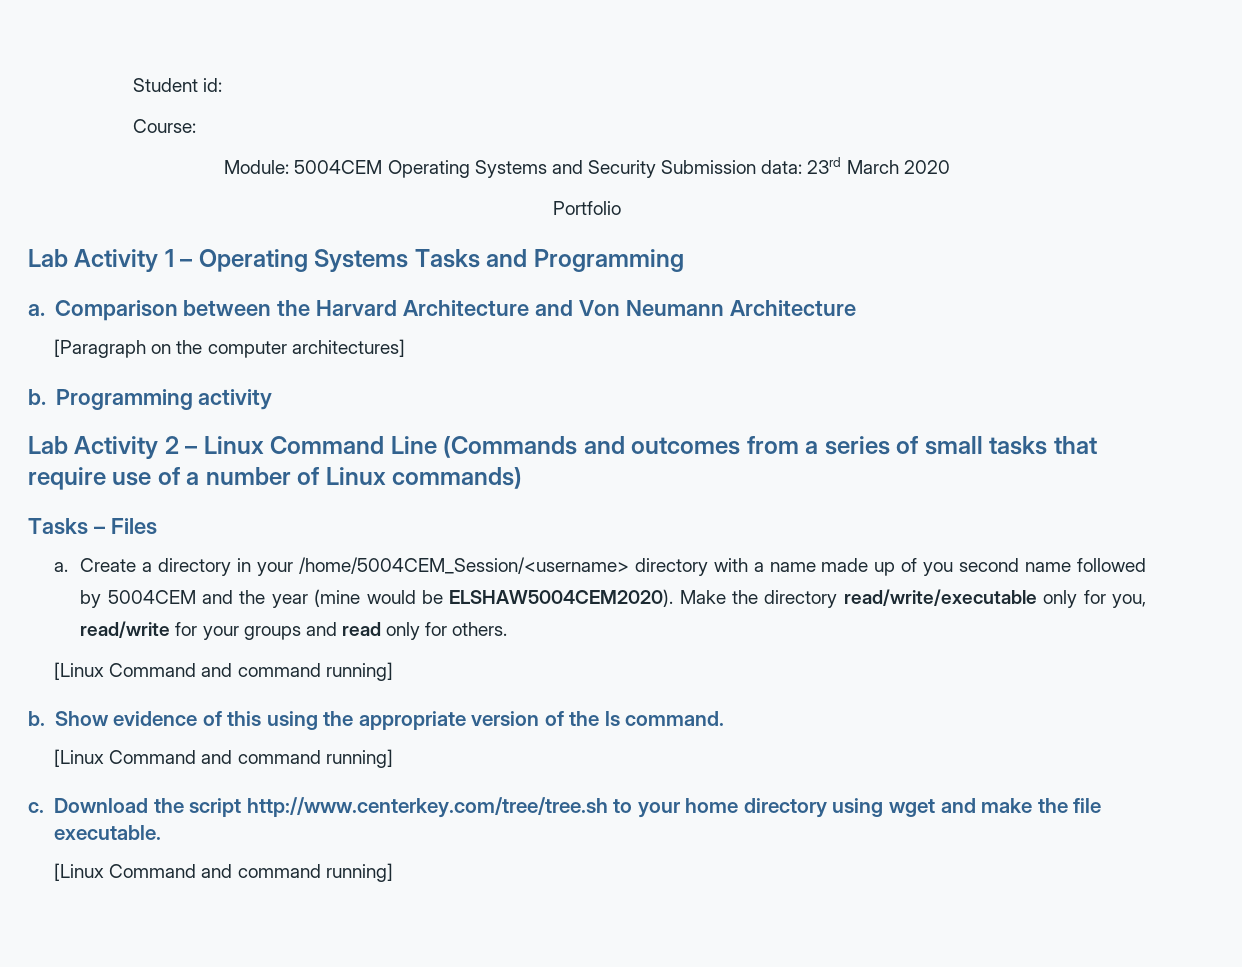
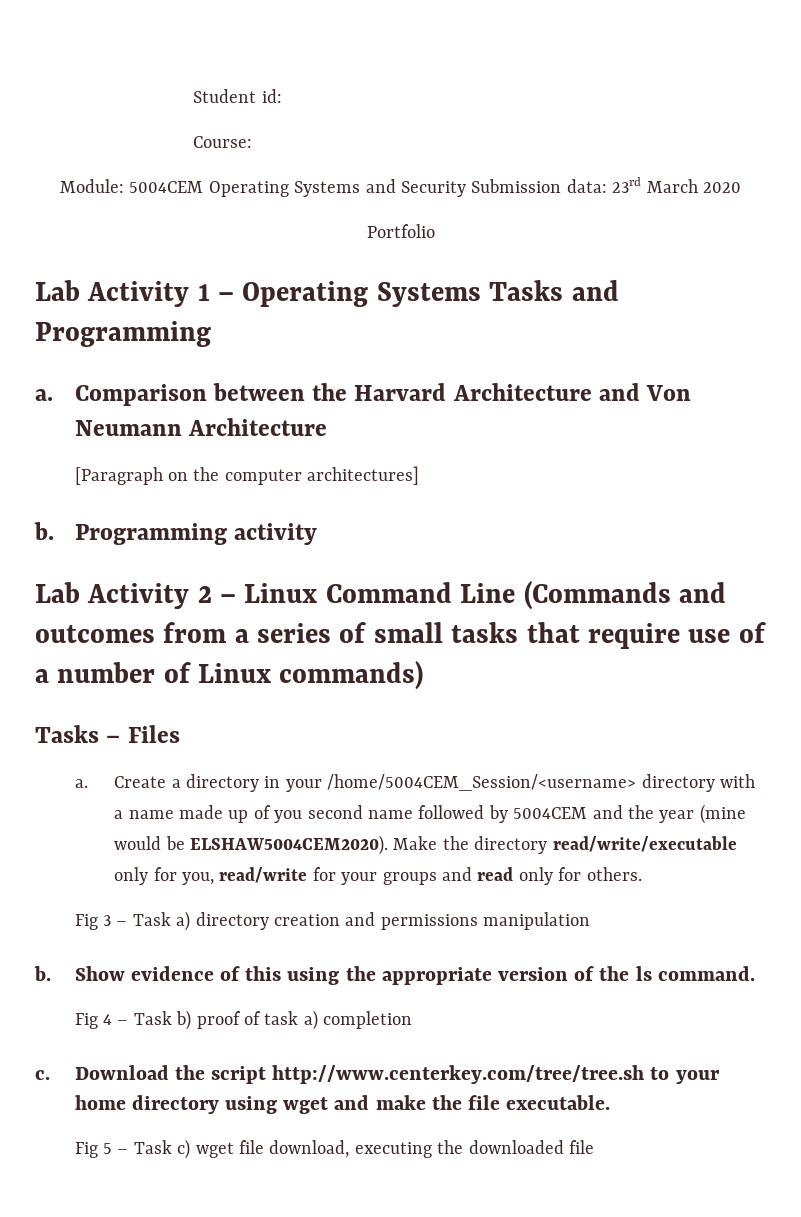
[54,662,393,681] [Linux Command and command running] -> [74,911,591,931] Fig 3 – Task a) directory creation and permissions manipulation
[54,749,393,768] [Linux Command and command running] -> [74,1010,413,1030] Fig 4 – Task b) proof of task a) completion
[54,863,393,882] [Linux Command and command running] -> [74,1139,594,1159] Fig 5 – Task c) wget file download, executing the downloaded file

